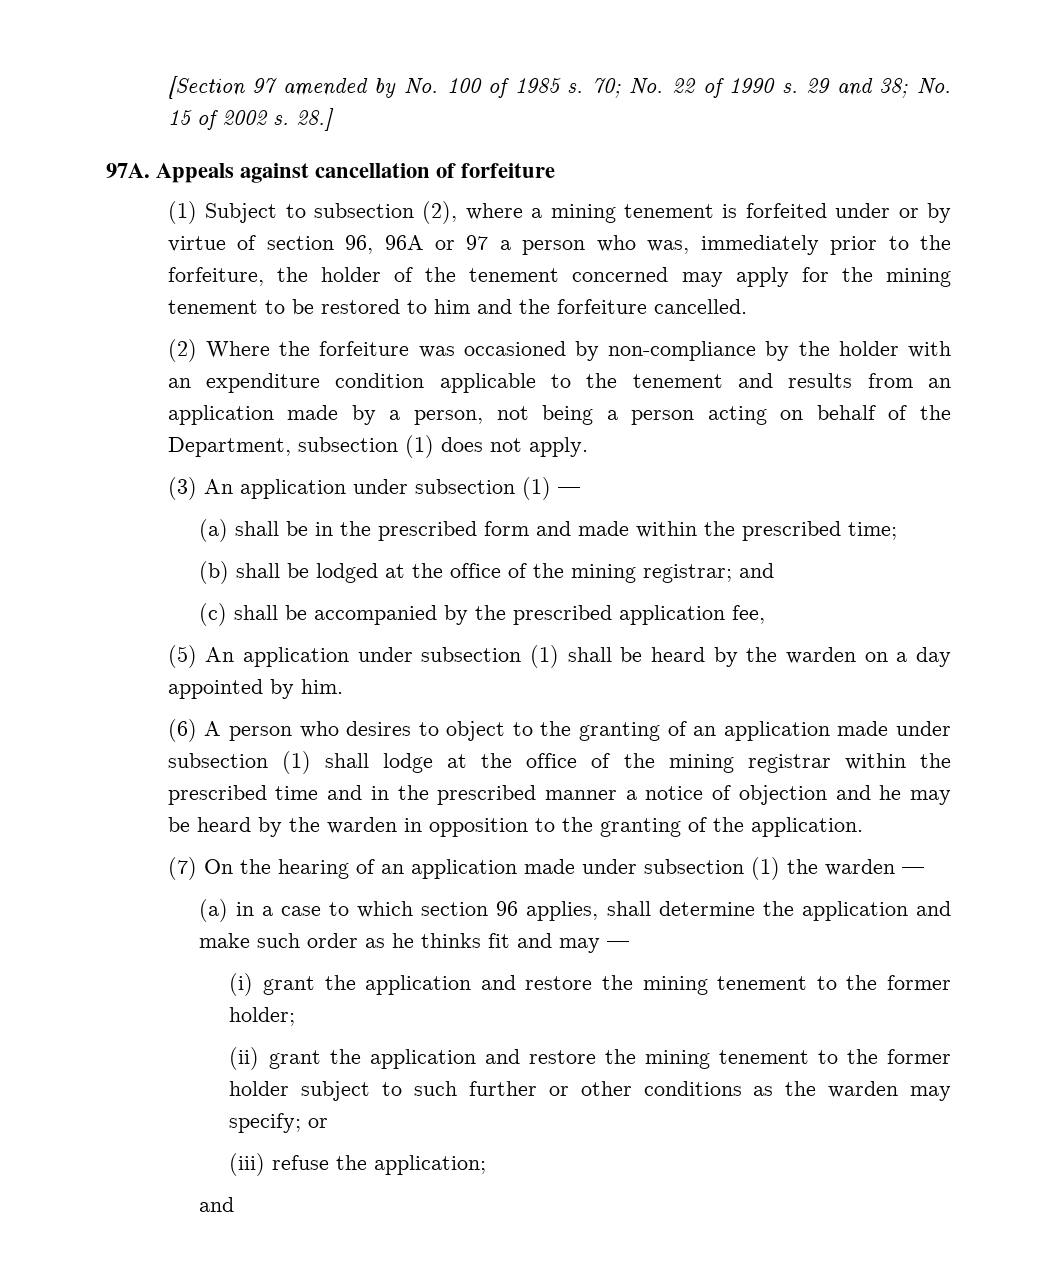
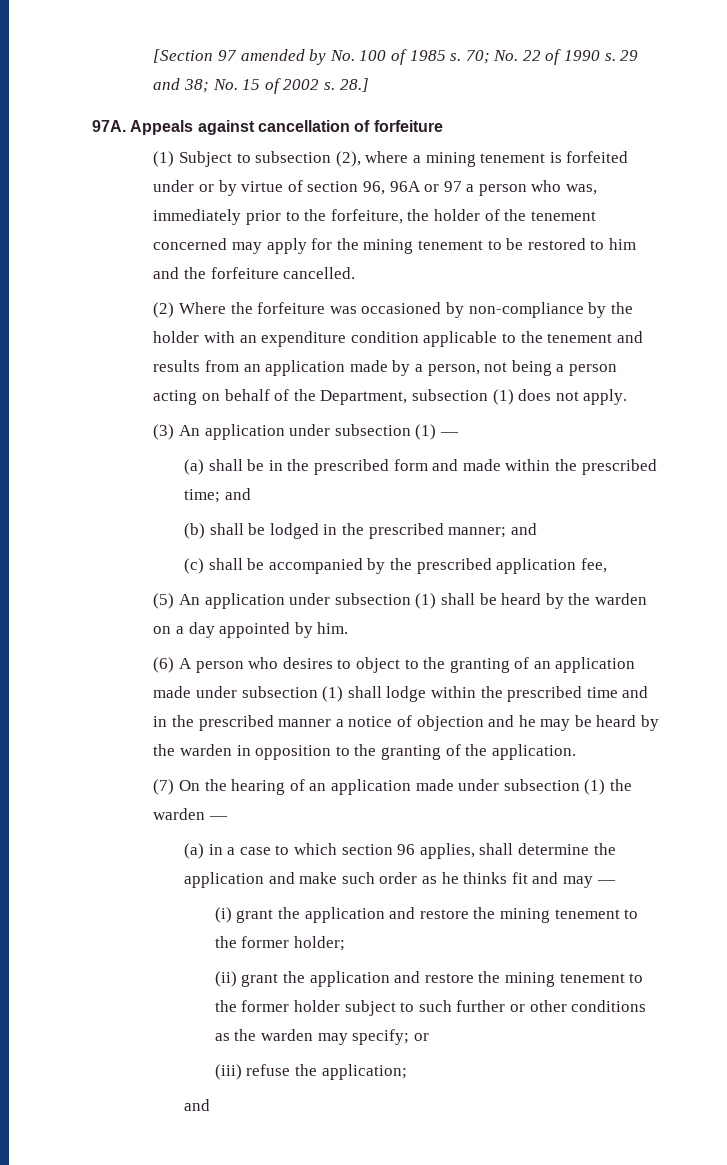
(897, 531) none -> [224,488,251,500] and
[384,563,732,583] at the office of the mining registrar; -> [323,523,507,539] in the prescribed manner;
[447,753,831,773] at the office of the mining registrar -> (427, 694) none

